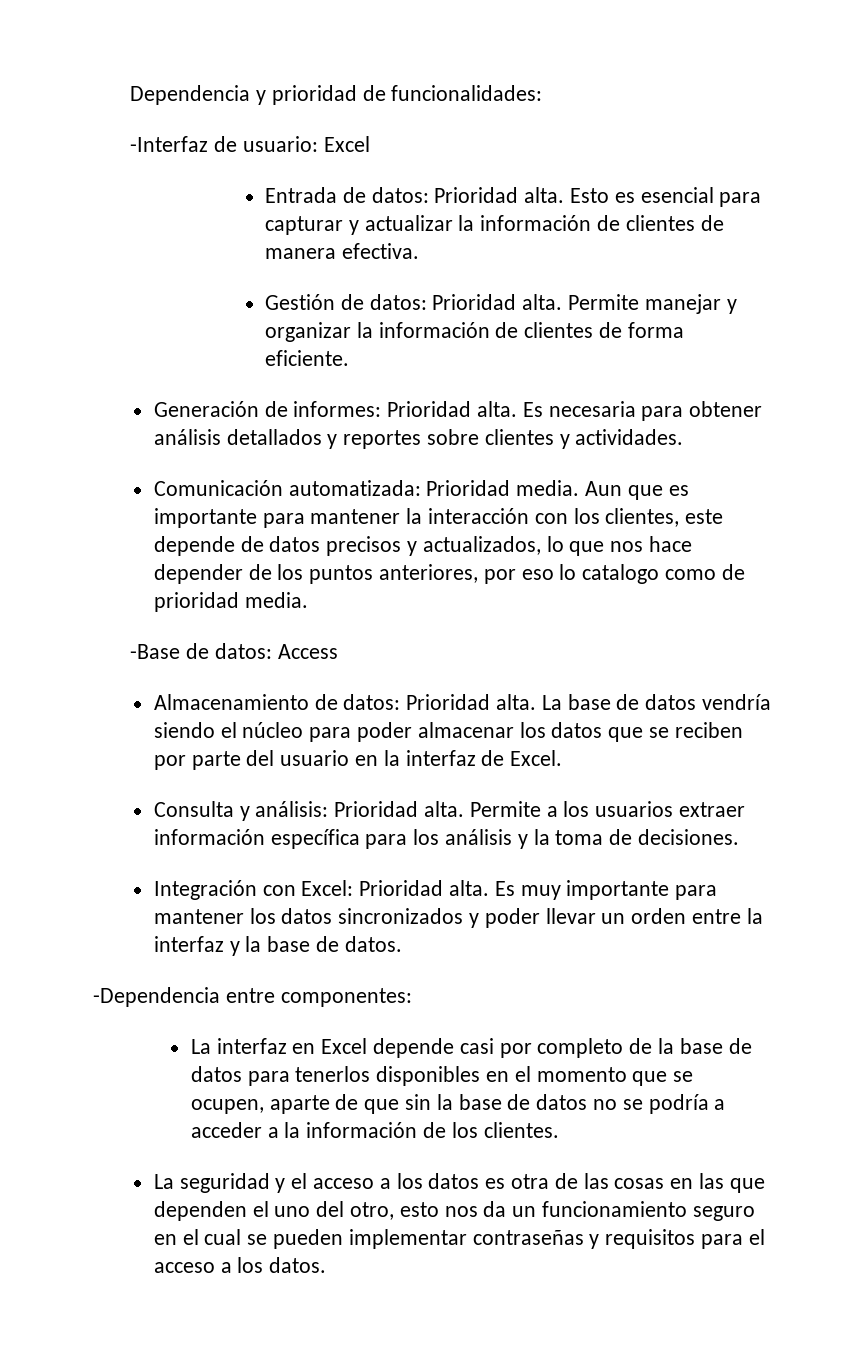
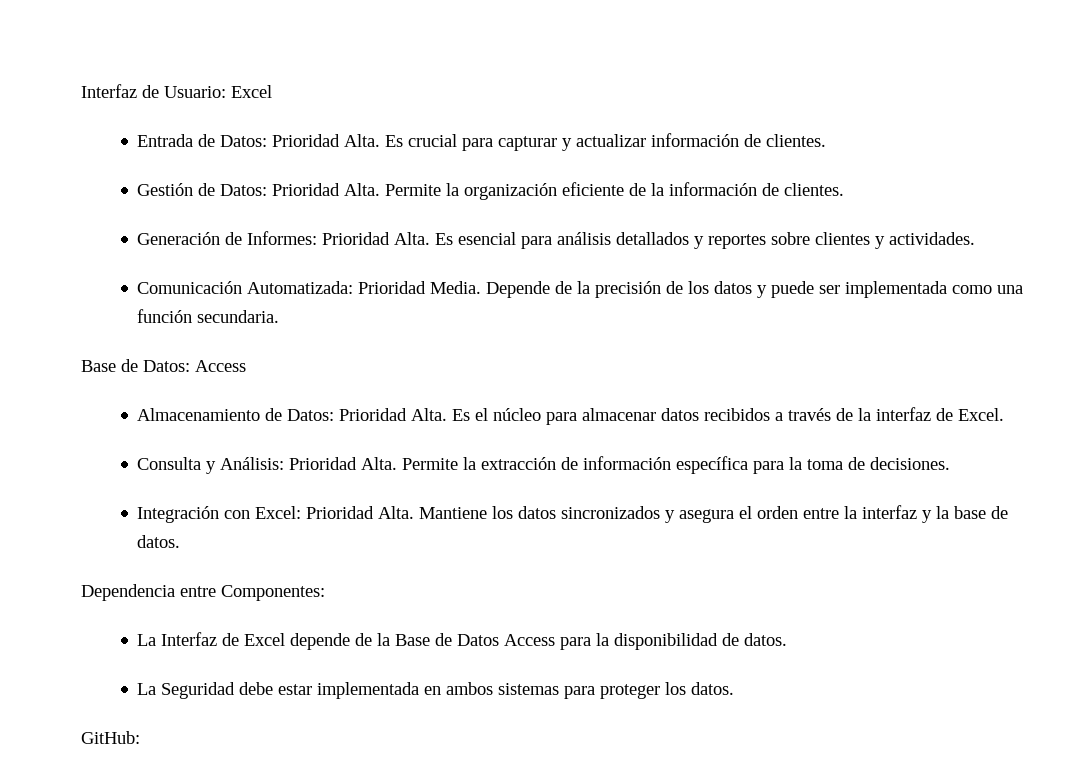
[130,85,543,105] [130,136,370,152] [265,187,762,207] [265,215,724,235] [265,243,419,259] [265,294,737,314] [265,322,684,342] [265,350,350,366] [153,401,763,421] Dependencia y prioridad de funcionalidades: // -Interfaz de usuario: Excel // Entrada de datos: Prioridad alta. Esto es esencial para capturar y actualizar la información de clientes de manera efectiva. // Gestión de datos: Prioridad alta. Permite manejar y organizar la información de clientes de forma eficiente. // Generación de informes: Prioridad alta. Es necesaria para obtener -> [81,84,272,98] [137,133,827,151] [137,182,845,200] [137,231,553,249] Interfaz de Usuario: Excel // Entrada de Datos: Prioridad Alta. Es crucial para capturar y actualizar información de clientes. // Gestión de Datos: Prioridad Alta. Permite la organización eficiente de la información de clientes. // Generación de Informes: Prioridad Alta. Es esencial para
[288,480,689,500] [153,508,724,528] [153,536,692,556] [153,564,745,584] [153,592,308,612] [130,643,338,659] [153,694,771,710] [153,722,743,742] [153,750,378,770] automatizada: Prioridad media. Aun que es importante para mantener la interacción con los clientes, este depende de datos precisos y actualizados, lo que nos hace depender de los puntos anteriores, por eso lo catalogo como de prioridad media. // -Base de datos: Access // Almacenamiento de datos: Prioridad alta. La base de datos vendría siendo el núcleo para poder almacenar los datos que se reciben por parte del usuario en -> [247,281,1024,298] [137,309,280,323] [81,359,246,372] [137,408,854,425] Automatizada: Prioridad Media. Depende de la precisión de los datos y puede ser implementada como una función secundaria. // Base de Datos: Access // Almacenamiento de Datos: Prioridad Alta. Es el núcleo para almacenar datos recibidos a través de
[255,801,745,817] [153,829,528,849] análisis: Prioridad alta. Permite a los usuarios extraer información específica para los análisis y -> [220,456,785,474] Análisis: Prioridad Alta. Permite la extracción de información específica para
[448,880,718,900] [153,909,244,924] alta. Es muy importante para mantener -> [378,506,488,519] Alta. Mantiene
[484,908,626,928] poder llevar un -> [679,506,753,523] asegura el
[93,987,412,1007] [190,1038,752,1058] [190,1066,694,1086] [190,1094,726,1114] [190,1122,559,1138] [153,1173,765,1193] [153,1201,755,1221] [153,1229,765,1249] [153,1262,232,1273] -Dependencia entre componentes: // La interfaz en Excel depende casi por completo de la base de datos para tenerlos disponibles en el momento que se ocupen, aparte de que sin la base de datos no se podría a acceder a la información de los clientes. // La seguridad y el acceso a los datos es otra de las cosas en las que dependen el uno del otro, esto nos da un funcionamiento seguro en el cual se pueden implementar contraseñas y requisitos para el acceso a -> [81,584,325,601] [137,632,788,650] [137,682,661,699] Dependencia entre Componentes: // La Interfaz de Excel depende de la Base de Datos Access para la disponibilidad de datos. // La Seguridad debe estar implementada en ambos sistemas para proteger
(327, 1265) none -> [81,731,140,744] // GitHub:

